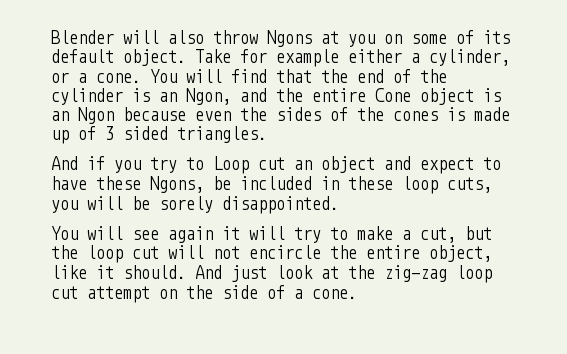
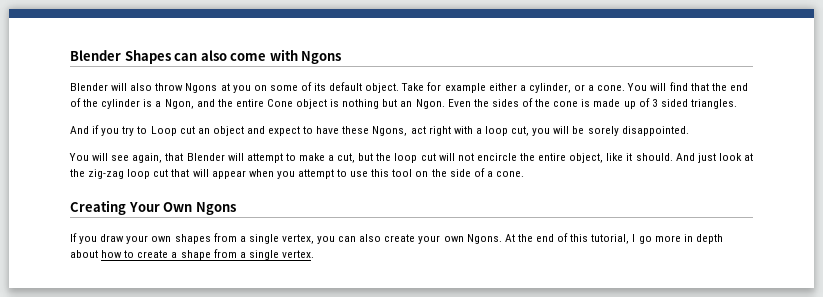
[51,30,114,44] Blender -> [70,49,342,64] [70,83,108,91] Blender Shapes can also come with Ngons // Blender
[159,92,177,102] an -> [155,101,162,107] a
[51,107,231,124] an Ngon because even -> [342,99,471,109] nothing but an Ngon. Even
[393,111,438,121] cones -> [553,101,579,107] cone
[213,176,492,194] be included in these loop cuts, -> [410,126,530,136] act right with a loop cut,
[168,226,321,243] again it will try -> [132,153,283,163] again, that Blender will attempt
[87,286,150,303] attempt -> [171,169,413,179] that will appear when you attempt to use this tool
(357, 294) none -> [70,200,236,215] [70,233,723,244] [70,249,314,260] // Creating Your Own Ngons // If you draw your own shapes from a single vertex, you can also create your own Ngons. At the end of this tutorial, I go more in depth about how to create a shape from a single vertex.

